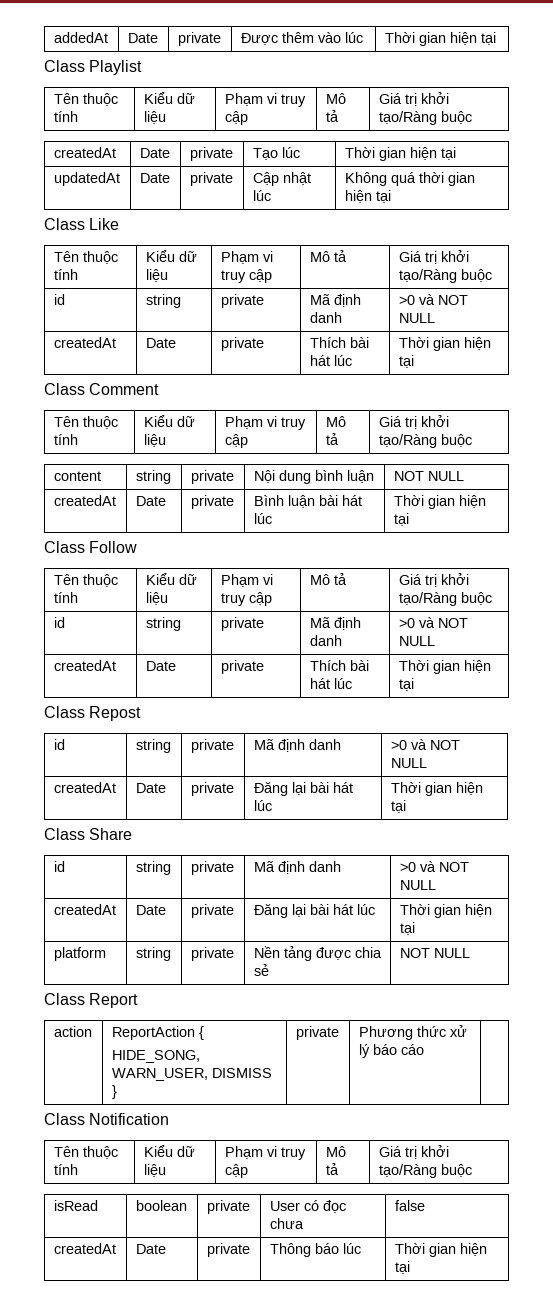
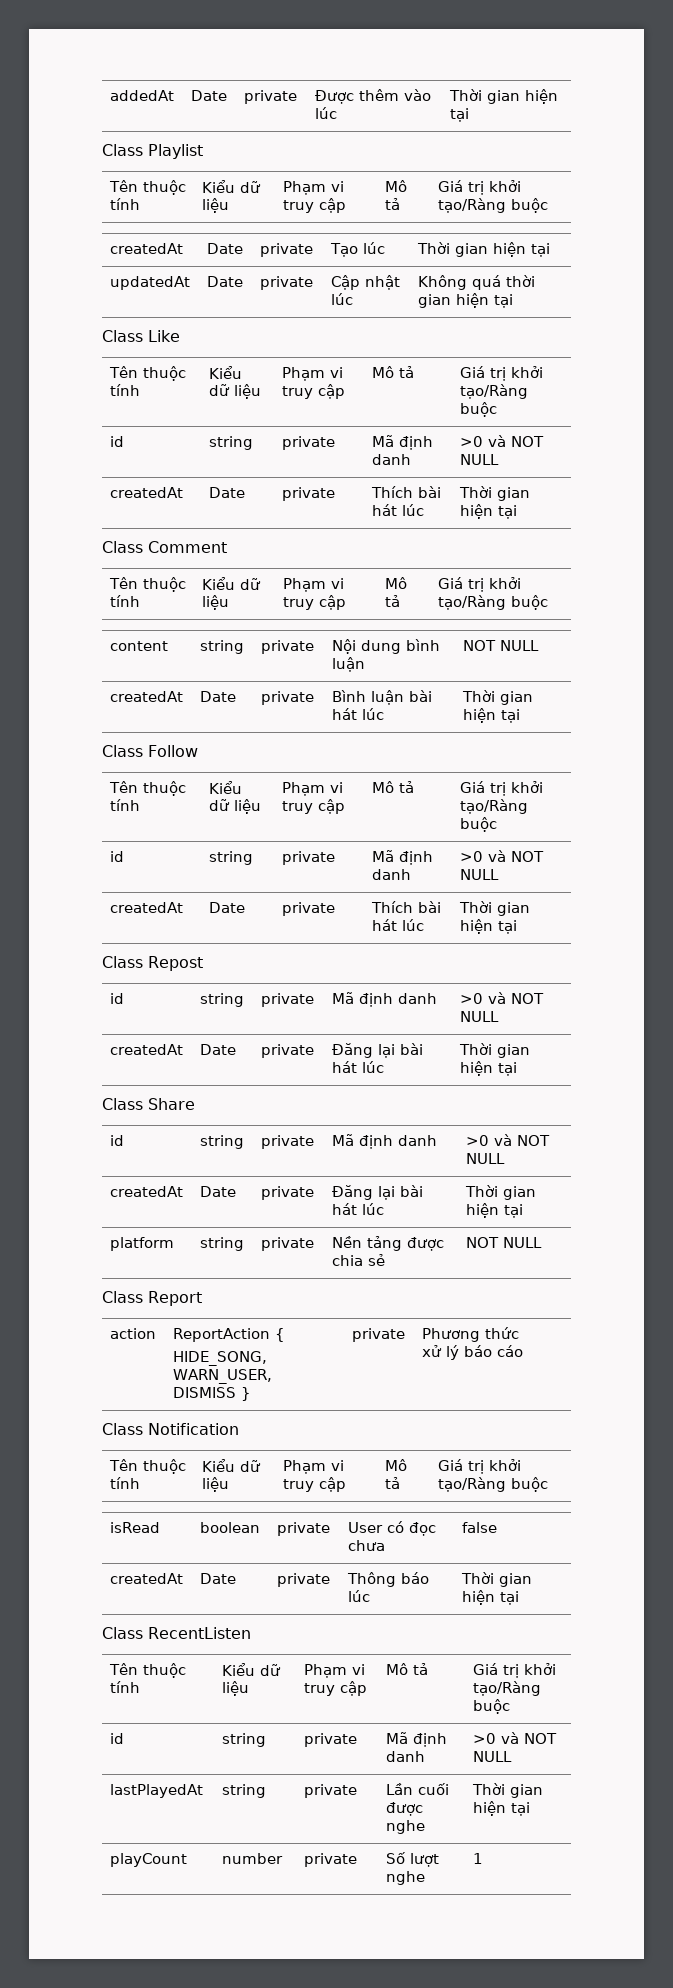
(410, 1267) none -> [102,1627,251,1639] [109,1663,187,1678] [110,1681,141,1693] [222,1663,282,1676] [222,1681,250,1696] [304,1664,366,1678] [304,1681,368,1696] [386,1663,429,1675] [473,1663,557,1678] [473,1681,542,1696] [473,1699,511,1714] [110,1733,125,1744] [222,1733,267,1747] [304,1733,358,1747] [386,1732,448,1747] [386,1751,426,1762] [473,1732,558,1744] [473,1751,513,1762] [110,1784,204,1798] [222,1784,267,1798] [304,1784,358,1798] [386,1783,450,1795] [386,1802,424,1816] [386,1820,426,1834] [472,1783,544,1798] [473,1801,531,1816] [110,1853,188,1867] [222,1853,284,1864] [304,1853,358,1867] [386,1852,440,1867] [386,1871,426,1885] [473,1853,484,1864] // Class RecentListen // Tên thuộc tính | Kiểu dữ liệu | Phạm vi truy cập | Mô tả | Giá trị khởi tạo/Ràng buộc // id | string | private | Mã định danh | >0 và NOT NULL // lastPlayedAt | string | private | Lần cuối được nghe | Thời gian hiện tại // playCount | number | private | Số lượt nghe | 1

